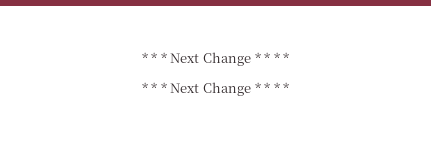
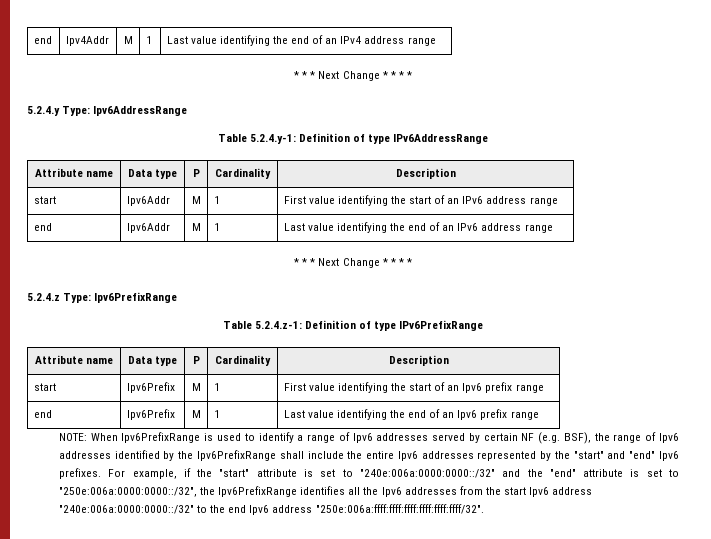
[141,52,290,66] [141,82,290,96] * * * Next Change * * * * // * * * Next Change * * * * -> [33,36,52,44] [65,36,109,46] [123,36,133,44] [145,36,152,44] [166,35,436,46] [294,71,412,81] [27,106,188,116] [217,133,489,144] [34,168,114,177] [127,169,178,179] [192,169,200,177] [214,168,271,179] [395,168,456,179] [33,196,56,204] [126,196,170,206] [191,196,201,204] [213,196,220,204] [283,195,558,206] [33,223,52,231] [126,223,170,233] [191,223,201,231] [213,223,220,231] [283,222,553,233] [294,258,412,268] [27,292,178,303] [222,320,484,331] [34,355,114,364] [127,356,178,366] [192,356,200,364] [214,355,271,366] [388,355,449,366] [33,383,56,391] [126,382,175,393] [191,383,201,391] [213,383,220,391] [283,382,544,393] [33,410,52,418] [126,409,175,420] [191,410,201,418] [213,410,220,418] [283,409,539,420] [58,432,680,444] [58,450,679,461] [58,468,679,479] [58,486,593,497] [58,504,484,515] end | Ipv4Addr | M | 1 | Last value identifying the end of an IPv4 address range // * * * Next Change * * * * // 5.2.4.y Type: Ipv6AddressRange // Table 5.2.4.y-1: Definition of type IPv6AddressRange // Attribute name | Data type | P | Cardinality | Description // start | Ipv6Addr | M | 1 | First value identifying the start of an IPv6 address range // end | Ipv6Addr | M | 1 | Last value identifying the end of an IPv6 address range // * * * Next Change * * * * // 5.2.4.z Type: Ipv6PrefixRange // Table 5.2.4.z-1: Definition of type IPv6PrefixRange // Attribute name | Data type | P | Cardinality | Description // start | Ipv6Prefix | M | 1 | First value identifying the start of an Ipv6 prefix range // end | Ipv6Prefix | M | 1 | Last value identifying the end of an Ipv6 prefix range // NOTE: When Ipv6PrefixRange is used to identify a range of Ipv6 addresses served by certain NF (e.g. BSF), the range of Ipv6 addresses identified by the Ipv6PrefixRange shall include the entire Ipv6 addresses represented by the "start" and "end" Ipv6 prefixes. For example, if the "start" attribute is set to "240e:006a:0000:0000::/32" and the "end" attribute is set to "250e:006a:0000:0000::/32", the Ipv6PrefixRange identifies all the Ipv6 addresses from the start Ipv6 address "240e:006a:0000:0000::/32" to the end Ipv6 address "250e:006a:ffff:ffff:ffff:ffff:ffff:ffff/32".

